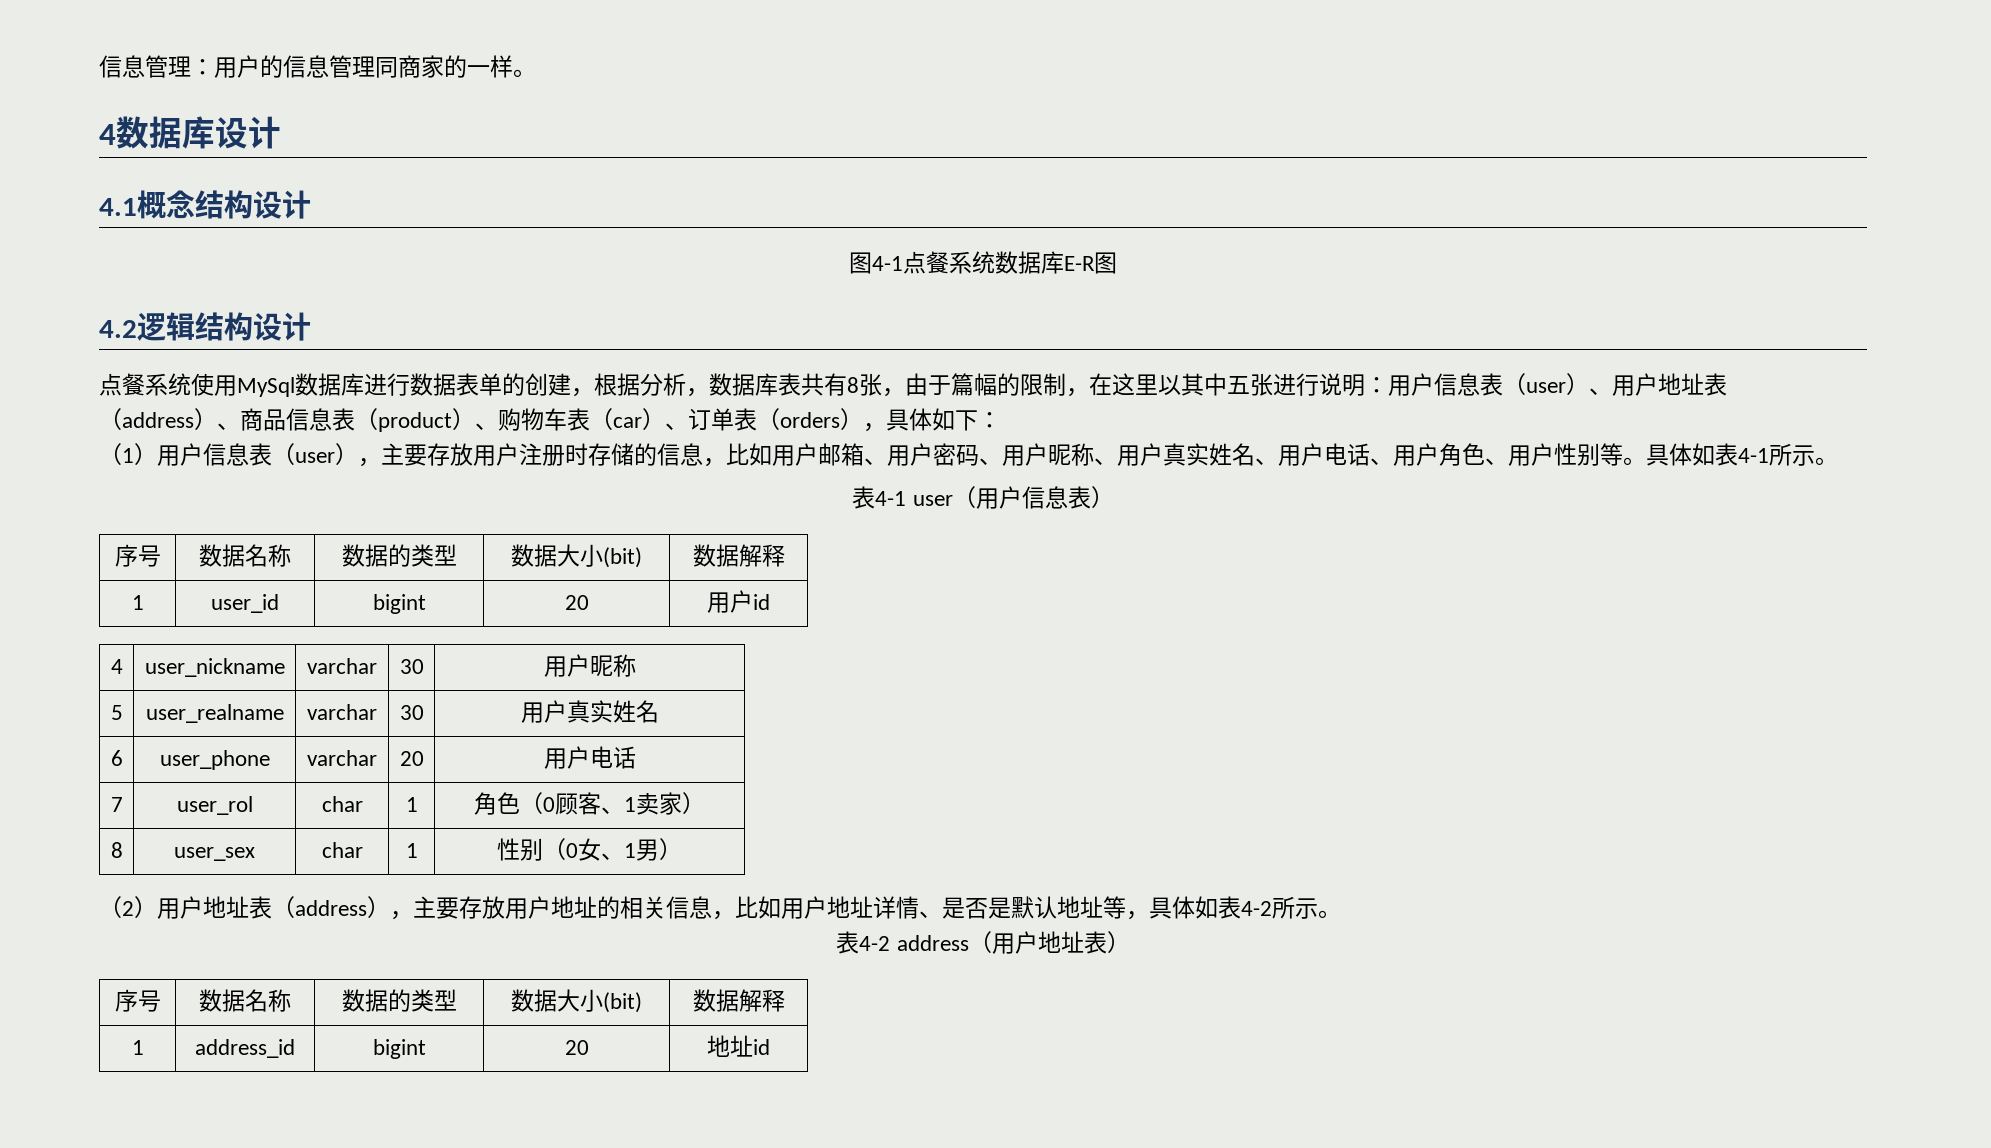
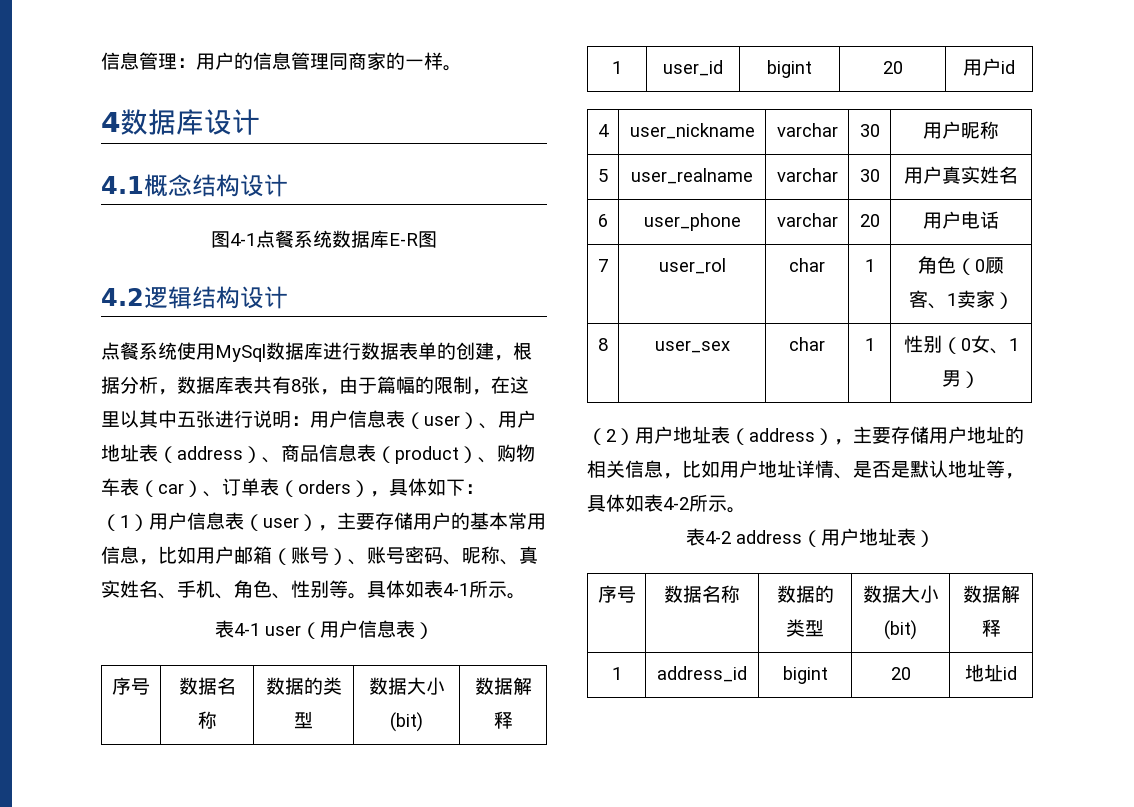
[450,443,657,466] 放用户注册时存储的 -> [394,512,546,530] 储用户的基本常用
[864,443,1554,466] 、用户密码、用户昵称、用户真实姓名、用户电话、用户角色、用户 -> [272,546,538,565] [101,580,291,599] （账号）、账号密码、昵称、真实姓名、手机、角色、
[482,896,505,919] 放 -> [910,426,929,444] 储

